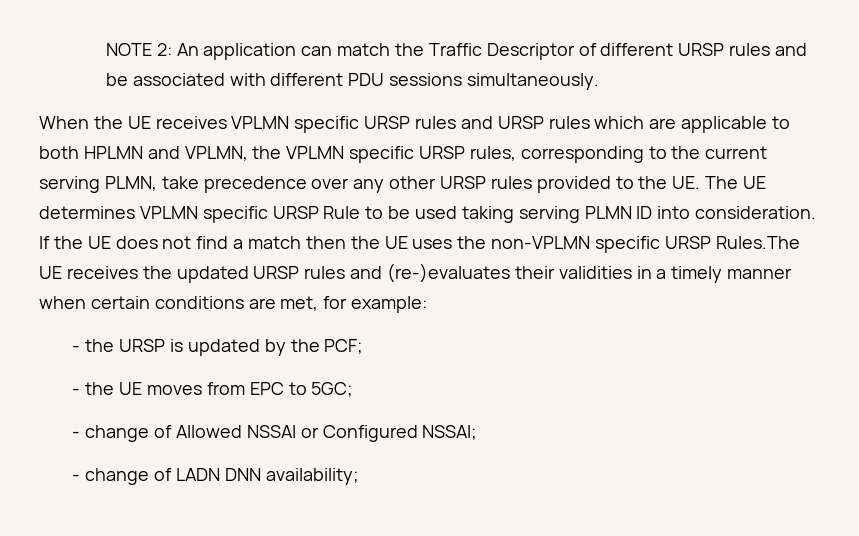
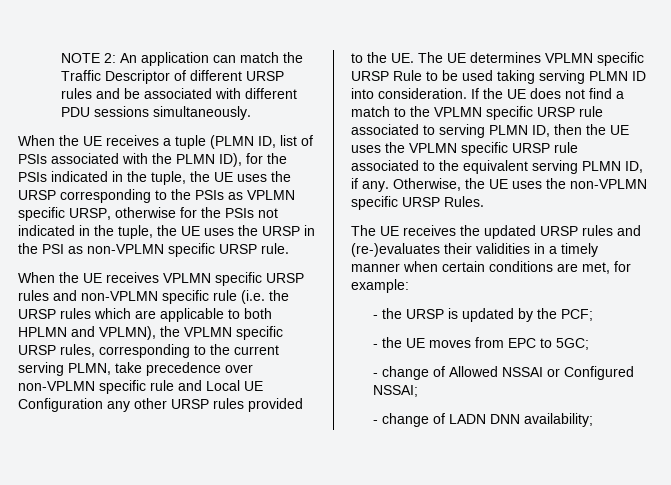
(599, 81) none -> [18,135,313,149] [18,153,287,167] [18,171,291,185] [18,189,295,203] [18,207,278,221] [18,225,315,239] [18,243,289,257] // When the UE receives a tuple (PLMN ID, list of PSIs associated with the PLMN ID), for the PSIs indicated in the tuple, the UE uses the URSP corresponding to the PSIs as VPLMN specific URSP, otherwise for the PSIs not indicated in the tuple, the UE uses the URSP in the PSI as non-VPLMN specific URSP rule.
(493, 122) none -> [81,290,289,304] non-VPLMN specific rule (i.e. the
[184,146,248,161] VPLMN, -> [99,326,156,340] VPLMN),
(350, 183) none -> [18,380,263,394] [18,398,103,412] non-VPLMN specific rule and Local UE Configuration
(302, 242) none -> [394,106,603,120] [351,124,550,138] to the VPLMN specific URSP rule associated to serving PLMN ID,
[491,236,800,253] non-VPLMN specific URSP Rules.The -> [409,142,578,156] [351,160,643,174] [351,178,647,192] [351,196,484,210] [351,225,376,236] VPLMN specific URSP rule associated to the equivalent serving PLMN ID, if any. Otherwise, the UE uses the non-VPLMN specific URSP Rules. // The

